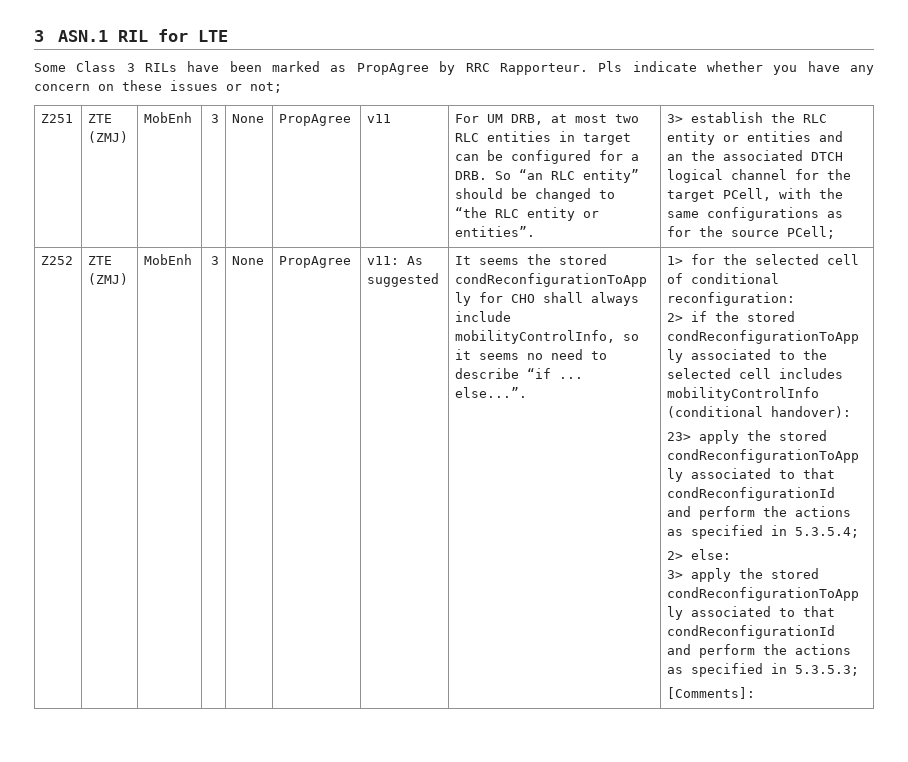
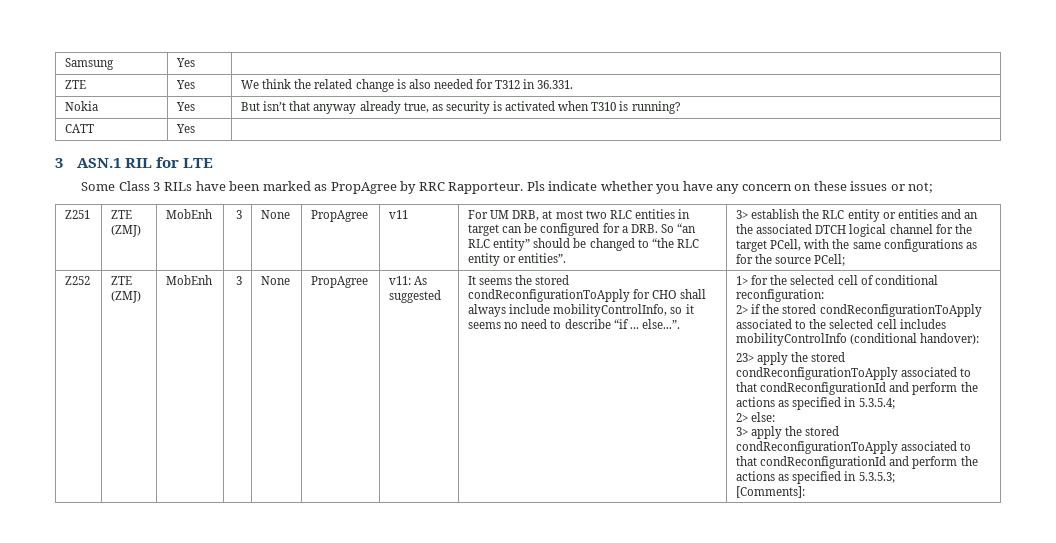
(34, 36) none -> [65,58,115,70] [176,58,196,67] [65,80,87,89] [176,80,196,89] [241,79,574,92] [65,101,99,111] [176,102,196,111] [241,101,681,114] [65,124,95,133] [176,124,196,133] Samsung | Yes | // ZTE | Yes | We think the related change is also needed for T312 in 36.331. // Nokia | Yes | But isn’t that anyway already true, as security is activated when T310 is running? // CATT | Yes | //

